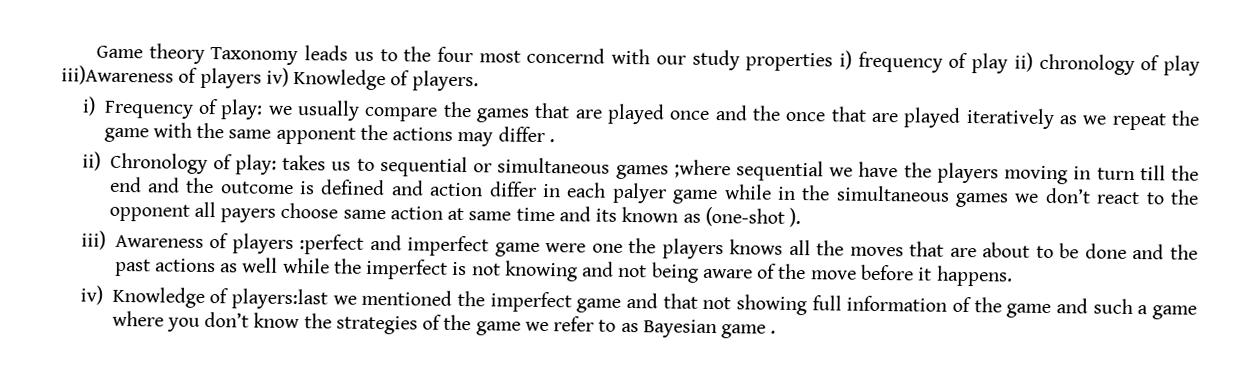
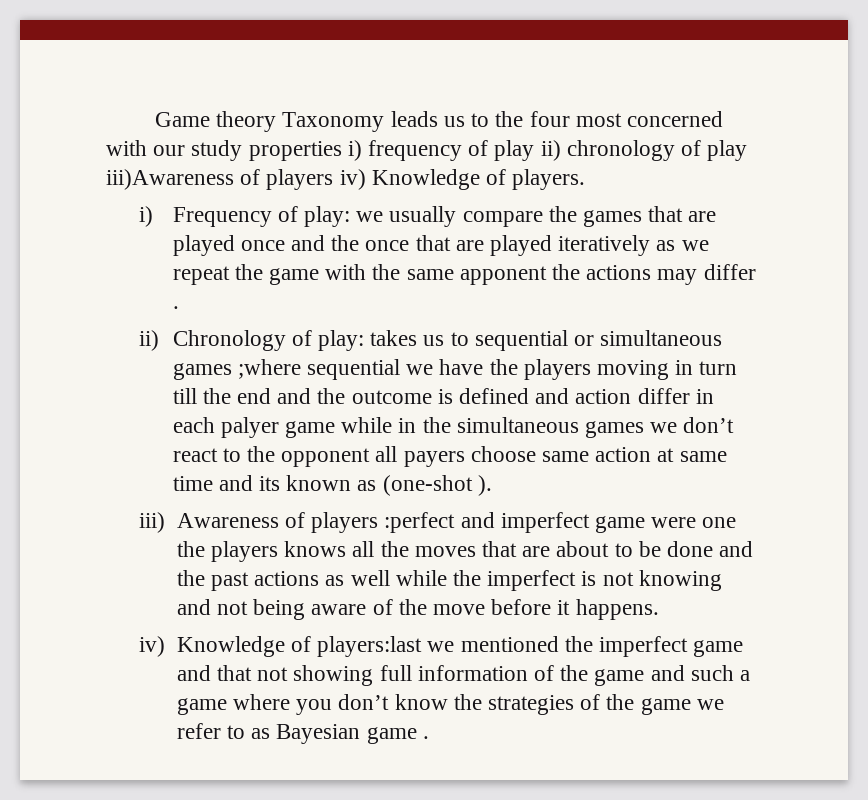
[526,47,606,64] concernd -> [626,111,723,127] concerned

